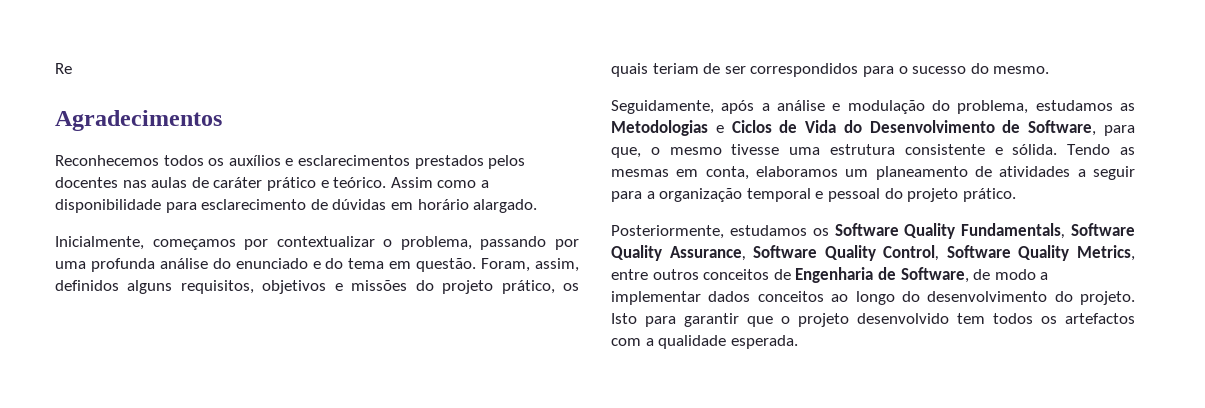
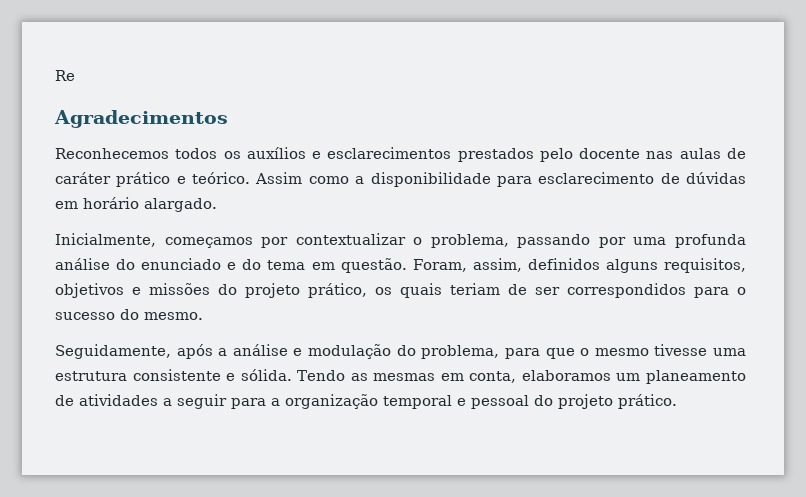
[488,155,526,169] [55,177,118,188] pelos docentes -> [539,148,641,162] pelo docente
[1035,100,1135,111] [611,120,1135,136] [611,147,641,158] estudamos as Metodologias e Ciclos de Vida do Desenvolvimento de Software, para que, -> [504,348,575,359] para que
[611,223,1135,239] [611,245,1135,261] [611,267,1049,283] [611,291,1135,305] [611,313,1135,327] [611,335,798,349] // Posteriormente, estudamos os Software Quality Fundamentals, Software Quality Assurance, Software Quality Control, Software Quality Metrics, entre outros conceitos de Engenharia de Software, de modo a implementar dados conceitos ao longo do desenvolvimento do projeto. Isto para garantir que o projeto desenvolvido tem todos os artefactos com a qualidade esperada. -> (677, 401) none

